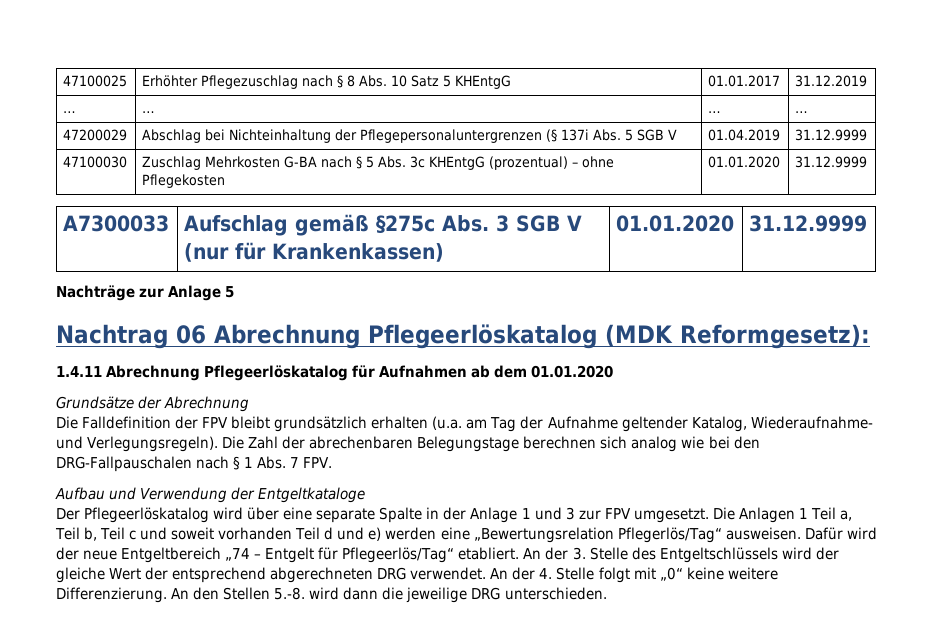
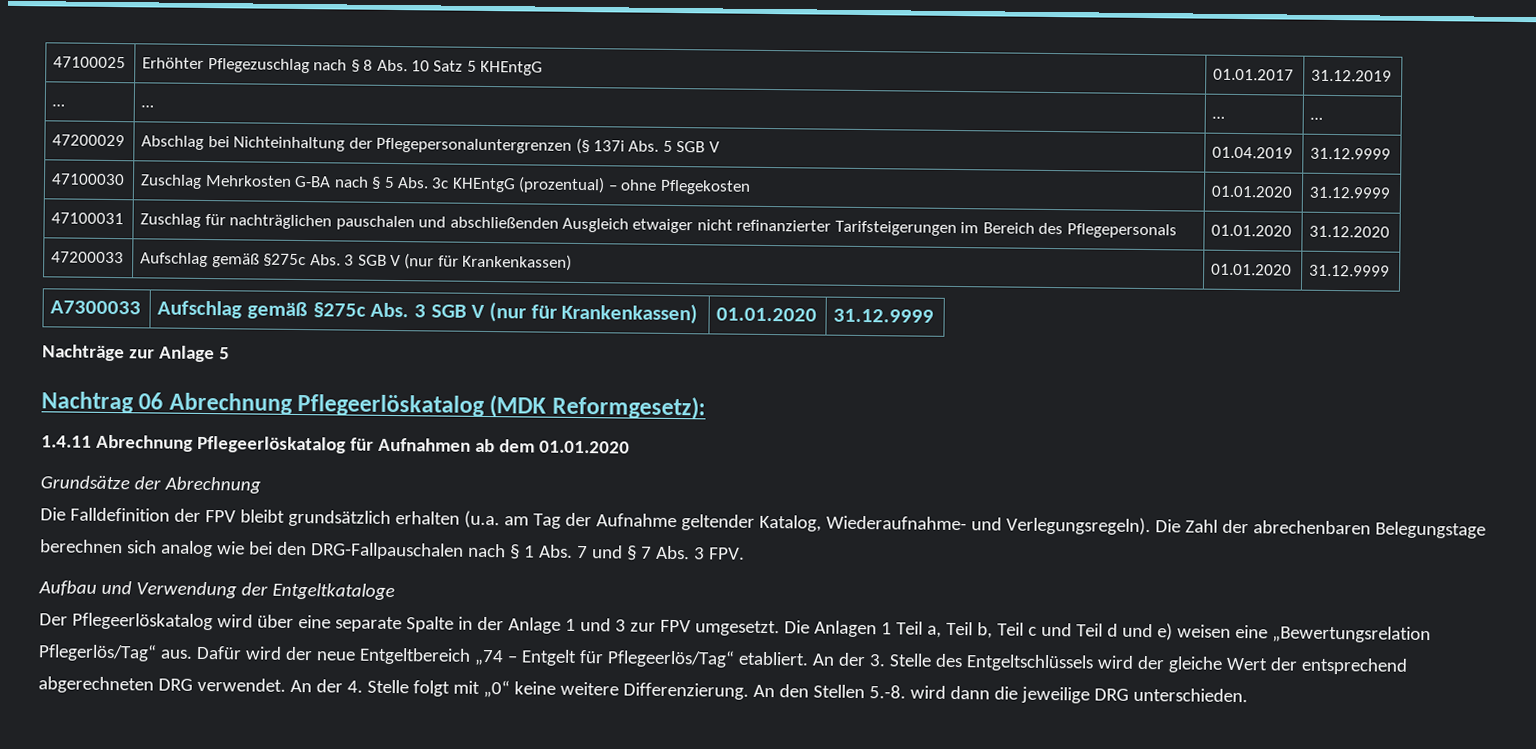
(868, 162) none -> [51,212,125,225] [140,213,1177,239] [1211,224,1293,237] [1309,225,1391,238] [51,251,125,264] [140,252,573,271] [1211,263,1293,276] [1309,264,1391,277] // 47100031 | Zuschlag für nachträglichen pauschalen und abschließenden Ausgleich etwaiger nicht refinanzierter Tarifsteigerungen im Bereich des Pflegepersonals | 01.01.2020 | 31.12.2020 // 47200033 | Aufschlag gemäß §275c Abs. 3 SGB V (nur für Krankenkassen) | 01.01.2020 | 31.12.9999
(300, 462) none -> [591,545,705,561] und § 7 Abs. 3
[171,527,293,540] soweit vorhanden -> (1072, 629) none
[385,527,437,540] werden -> [1176,624,1231,638] weisen
[725,527,801,540] ausweisen. -> [159,649,193,659] aus.

